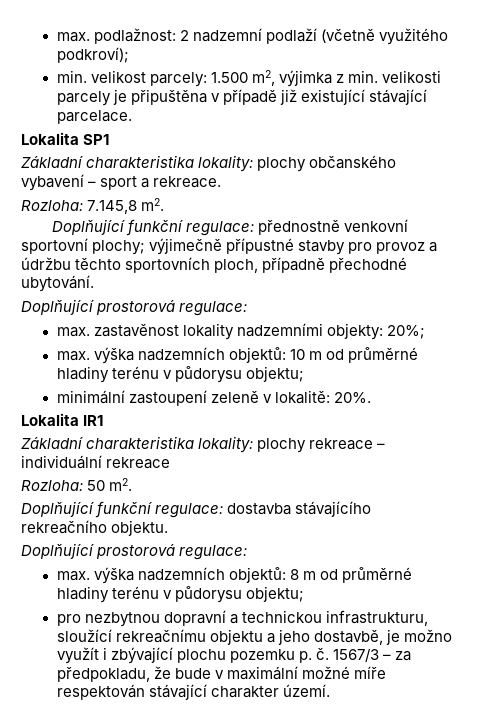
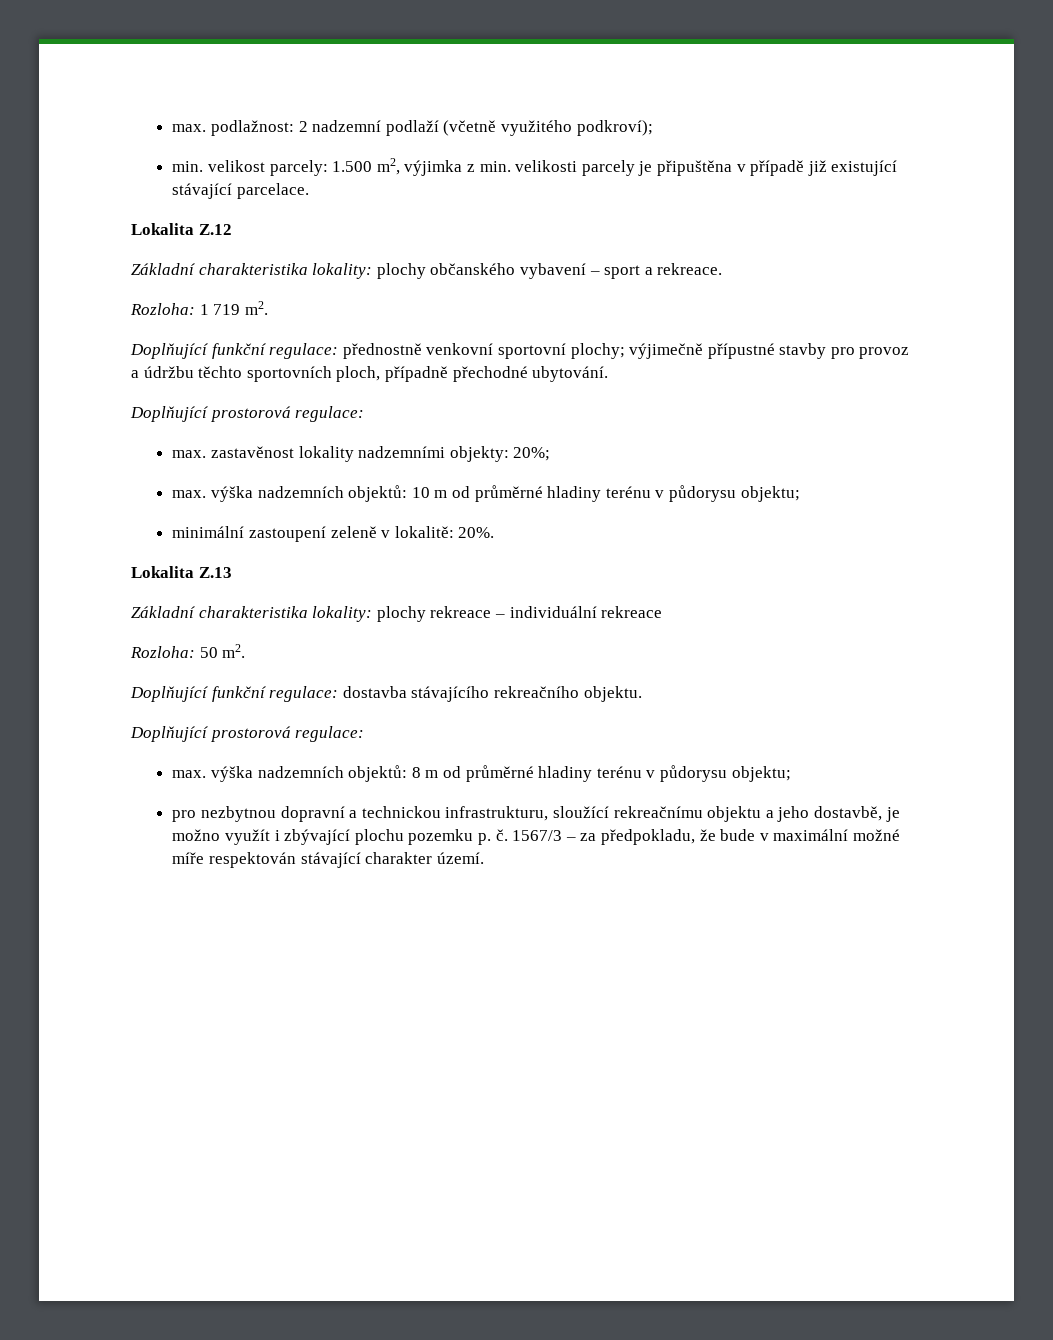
[83,134,110,145] SP1 -> [198,224,232,235] Z.12
[87,200,138,214] 7.145,8 -> [199,304,241,315] 1 719
[83,415,104,426] IR1 -> [198,567,232,578] Z.13

